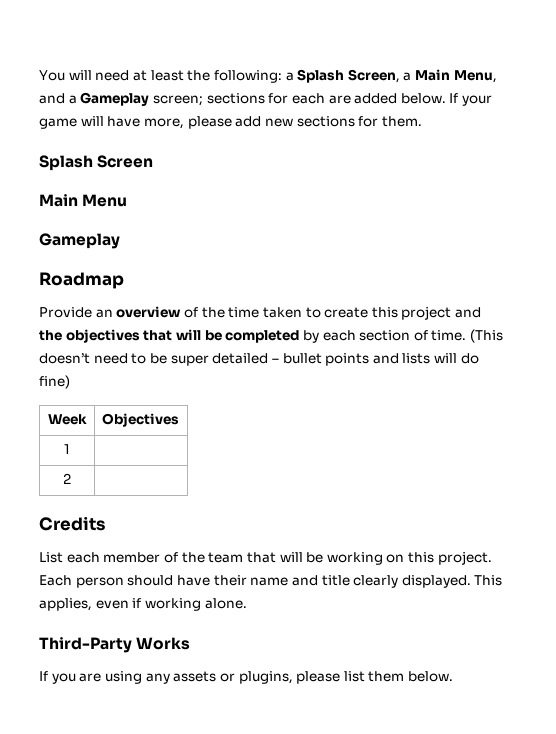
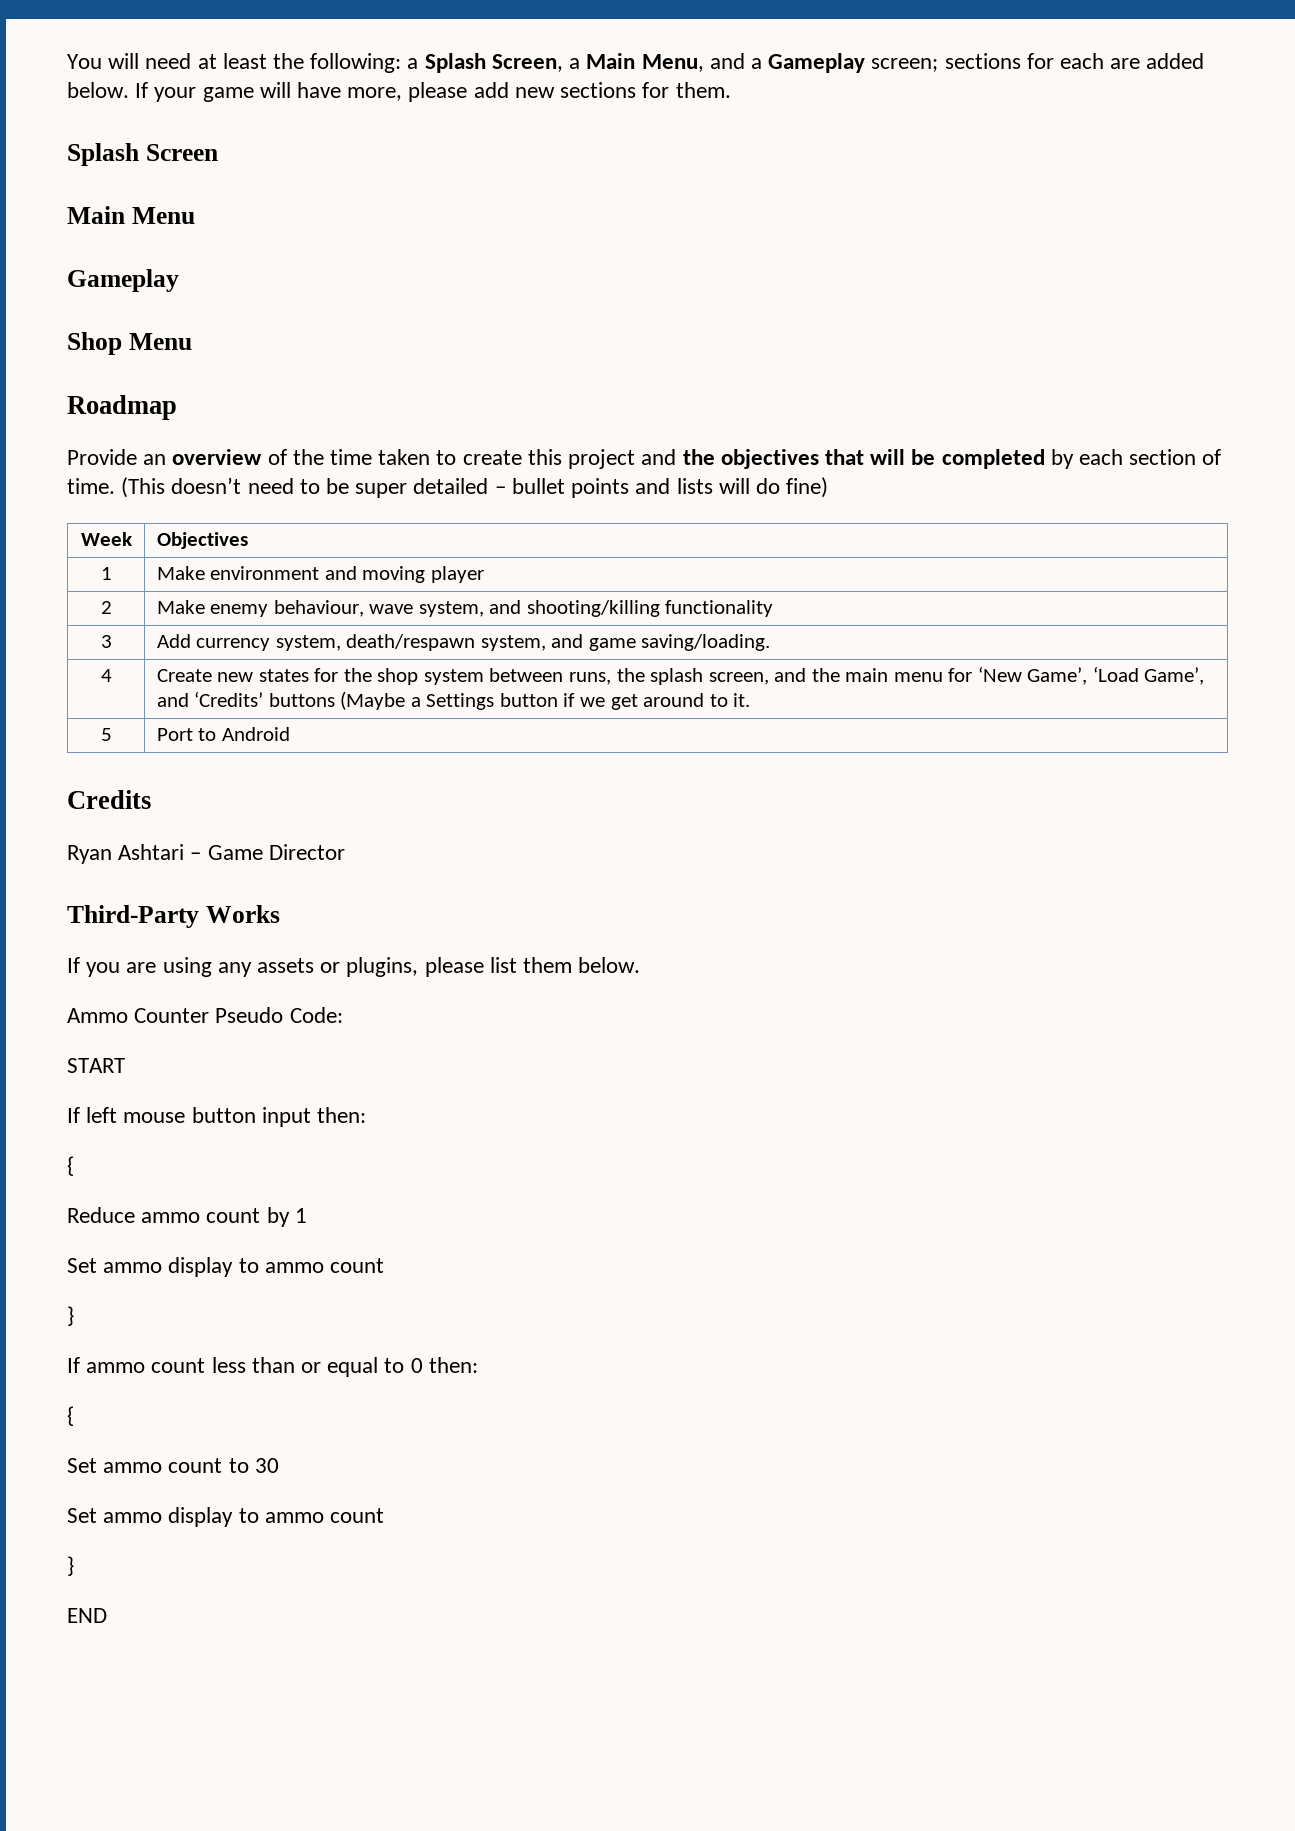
(120, 241) none -> [67,332,192,355] // Shop Menu
[63,473,71,484] [39,516,105,531] [39,551,492,565] [39,575,503,588] [39,598,247,611] // 2 | // Credits // List each member of the team that will be working on this project. Each person should have their name and title clearly displayed. This applies, even if working alone. -> [156,566,484,583] [100,601,112,614] [156,600,774,617] [100,635,112,648] [156,634,771,651] [100,669,112,682] [156,666,1205,685] [156,691,751,710] [100,728,112,741] [156,727,290,741] [67,790,151,809] [67,844,345,864] Make environment and moving player // 2 | Make enemy behaviour, wave system, and shooting/killing functionality // 3 | Add currency system, death/respawn system, and game saving/loading. // 4 | Create new states for the shop system between runs, the splash screen, and the main menu for ‘New Game’, ‘Load Game’, and ‘Credits’ buttons (Maybe a Settings button if we get around to it. // 5 | Port to Android // Credits // Ryan Ashtari – Game Director
(454, 676) none -> [67,1007,343,1023] [67,1058,125,1073] [67,1107,367,1127] [67,1156,74,1176] [67,1207,307,1227] [67,1257,385,1277] [67,1306,74,1326] [67,1357,478,1377] [67,1406,74,1426] [67,1458,279,1473] [67,1507,385,1527] [67,1556,74,1576] [67,1608,107,1623] // Ammo Counter Pseudo Code: // START // If left mouse button input then: // { // Reduce ammo count by 1 // Set ammo display to ammo count // } // If ammo count less than or equal to 0 then: // { // Set ammo count to 30 // Set ammo display to ammo count // } // END

